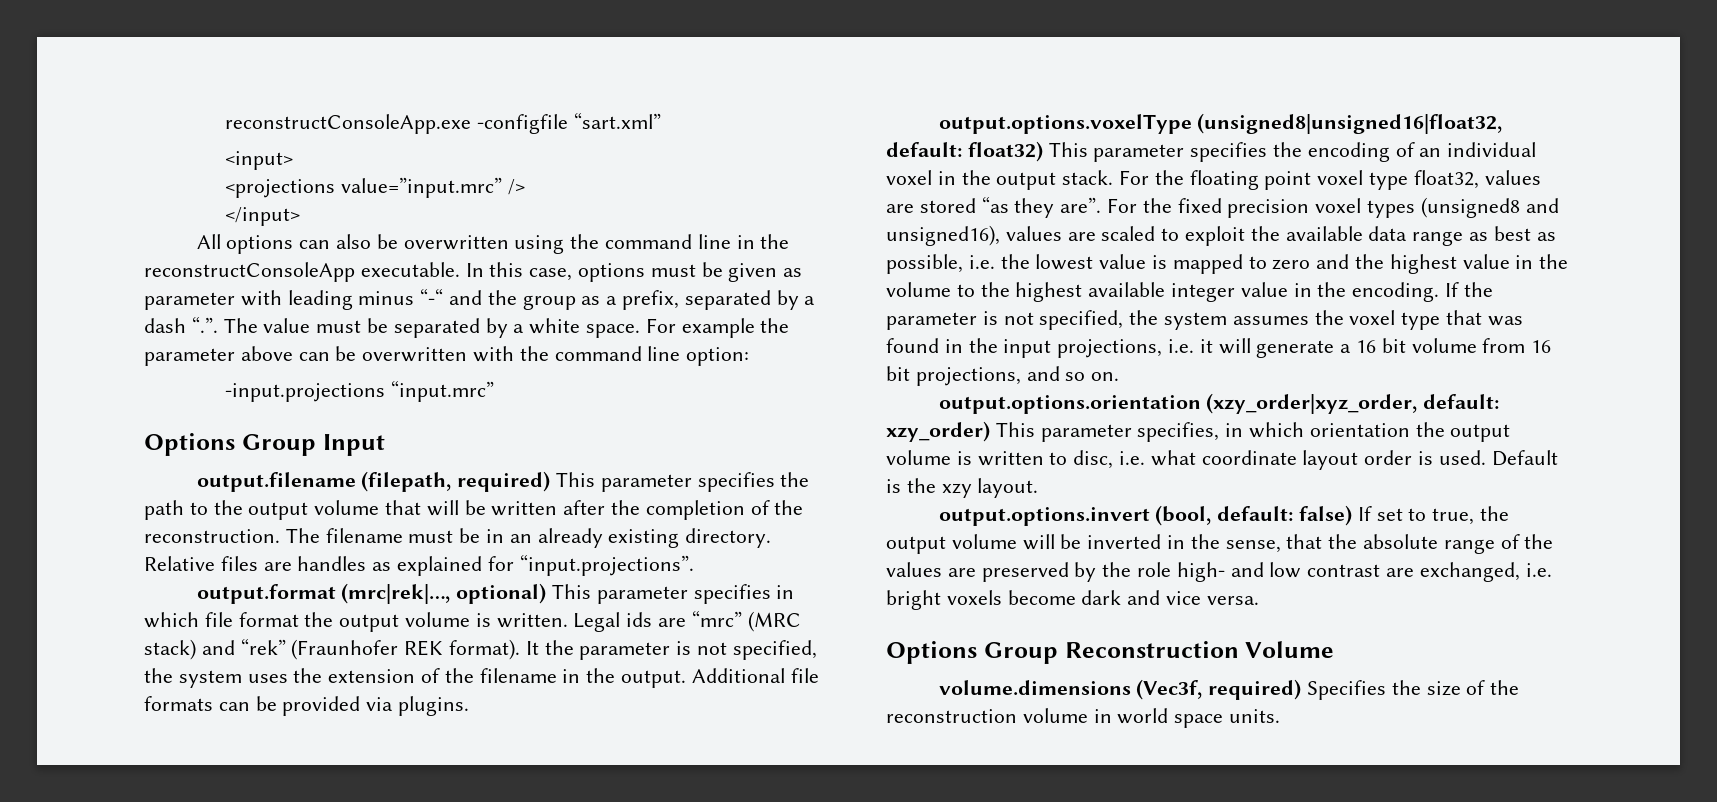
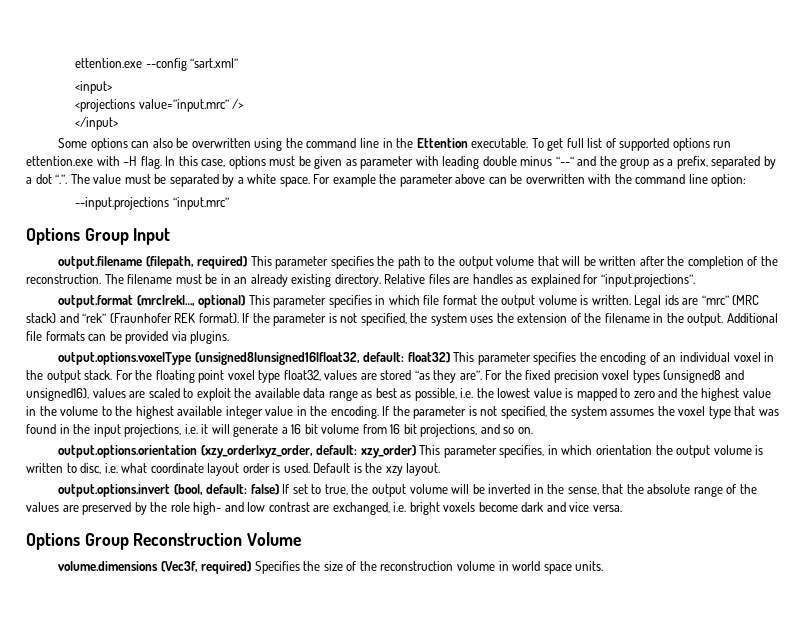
[225,114,568,134] reconstructConsoleApp.exe -configfile -> [75,58,187,71] ettention.exe --config
[196,234,221,249] All -> [58,138,88,148] Some
[144,262,460,282] reconstructConsoleApp executable. -> [416,138,732,151] [26,156,162,169] Ettention executable. To get full list of supported options run ettention.exe with –H flag.
[358,288,444,305] minus “-“ -> [482,156,574,166] double minus “--“
[144,318,186,333] dash -> [35,174,52,184] dot
[225,383,386,402] -input.projections -> [75,197,170,210] --input.projections
[525,641,539,655] It -> [242,313,250,323] If

